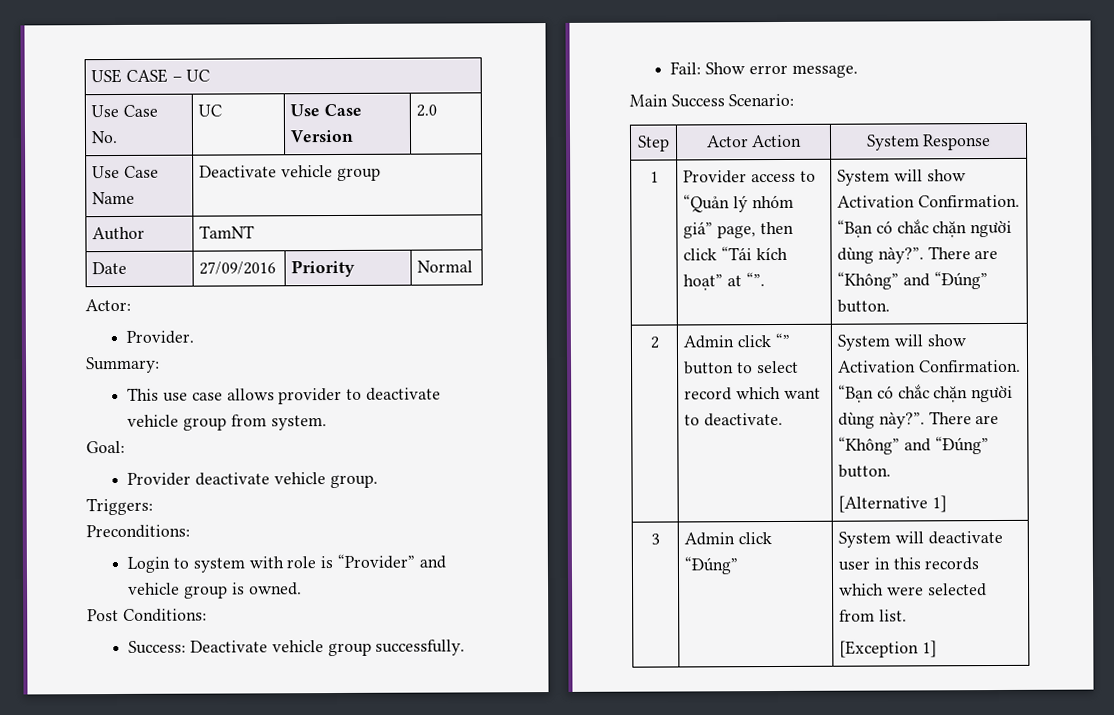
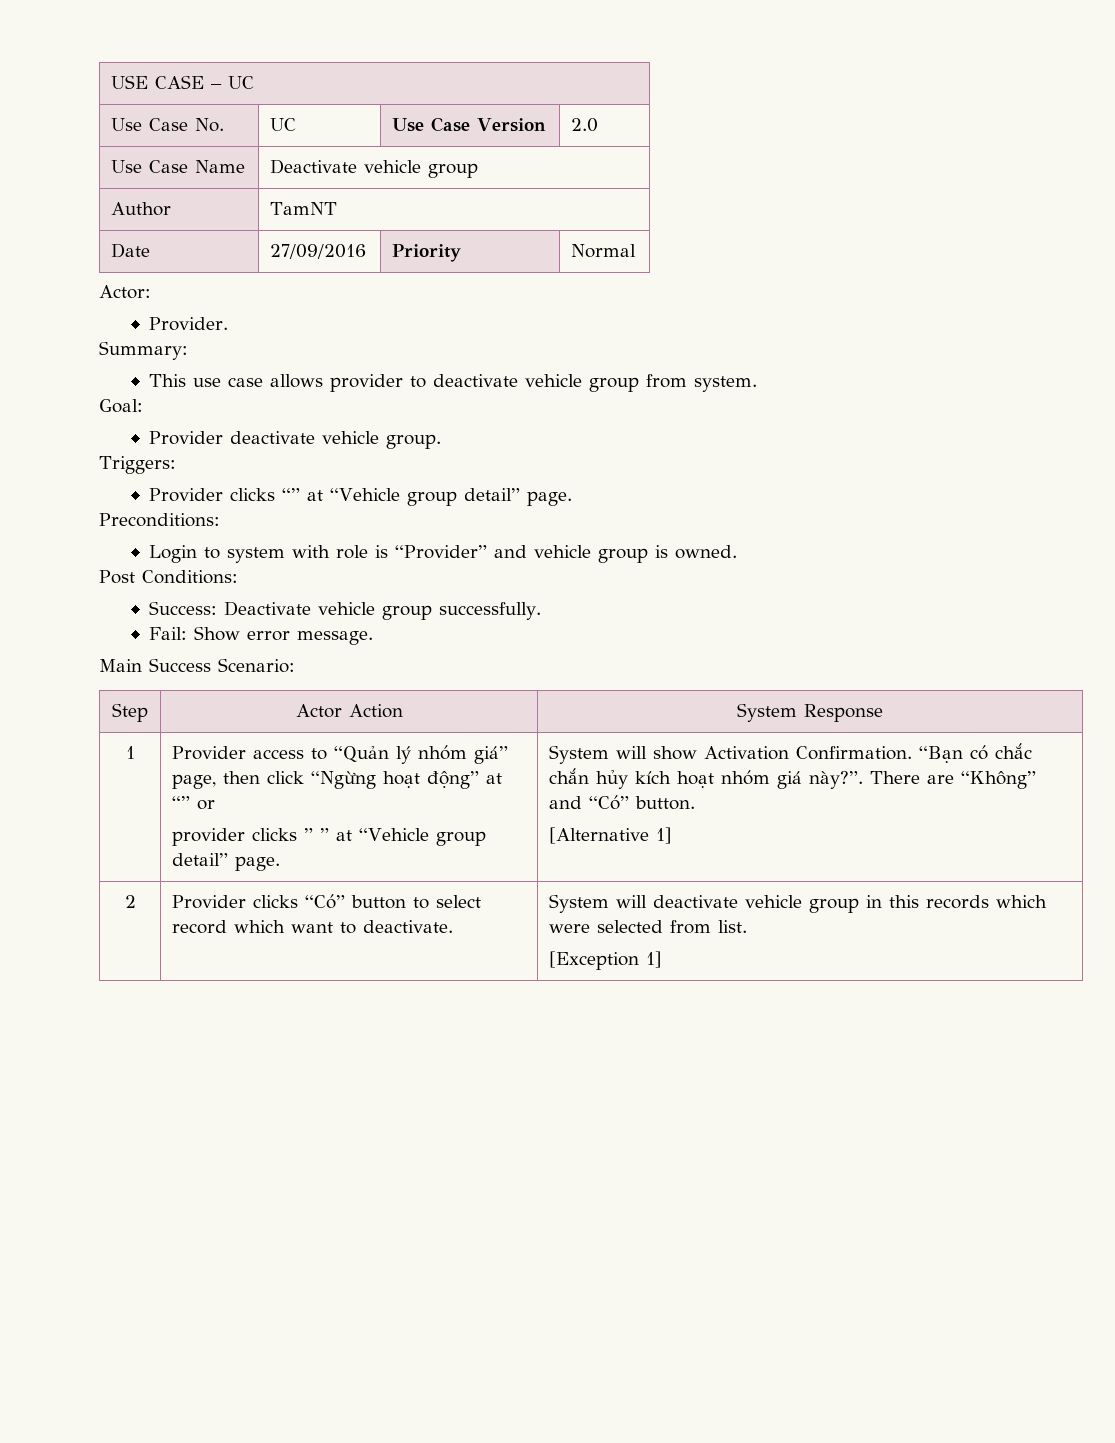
(153, 506) none -> [148,488,572,506] // Provider clicks “” at “Vehicle group detail” page.
[720,246,788,261] [683,272,765,291] [837,169,966,186] [837,194,1020,208] [837,219,1013,238] [837,246,999,264] [837,271,988,290] [837,299,891,313] “Tái kích hoạt” at “”. | System will show Activation Confirmation. “Bạn có chắc chặn người dùng này?”. There are “Không” and “Đúng” button. -> [311,771,503,789] [172,796,216,810] [172,828,487,846] [172,853,281,871] [549,743,1033,764] [549,768,1037,789] [549,795,696,810] [549,827,673,844] “Ngừng hoạt động” at “” or // provider clicks ” ” at “Vehicle group detail” page. | System will show Activation Confirmation. “Bạn có chắc chắn hủy kích hoạt nhóm giá này?”. There are “Không” and “Có” button. // [Alternative 1]
[683,332,790,349] Admin click “” -> [172,894,346,909] Provider clicks “Có”
[837,334,966,351] [838,359,1021,373] [838,384,1014,403] [838,411,1000,429] [838,436,989,455] [838,464,892,478] [838,495,947,513] [650,533,660,545] [684,532,772,546] [684,556,739,575] | System will show Activation Confirmation. “Bạn có chắc chặn người dùng này?”. There are “Không” and “Đúng” button. // [Alternative 1] // 3 | Admin click “Đúng” -> (454, 926) none
[838,560,871,571] user -> [745,895,860,913] vehicle group

